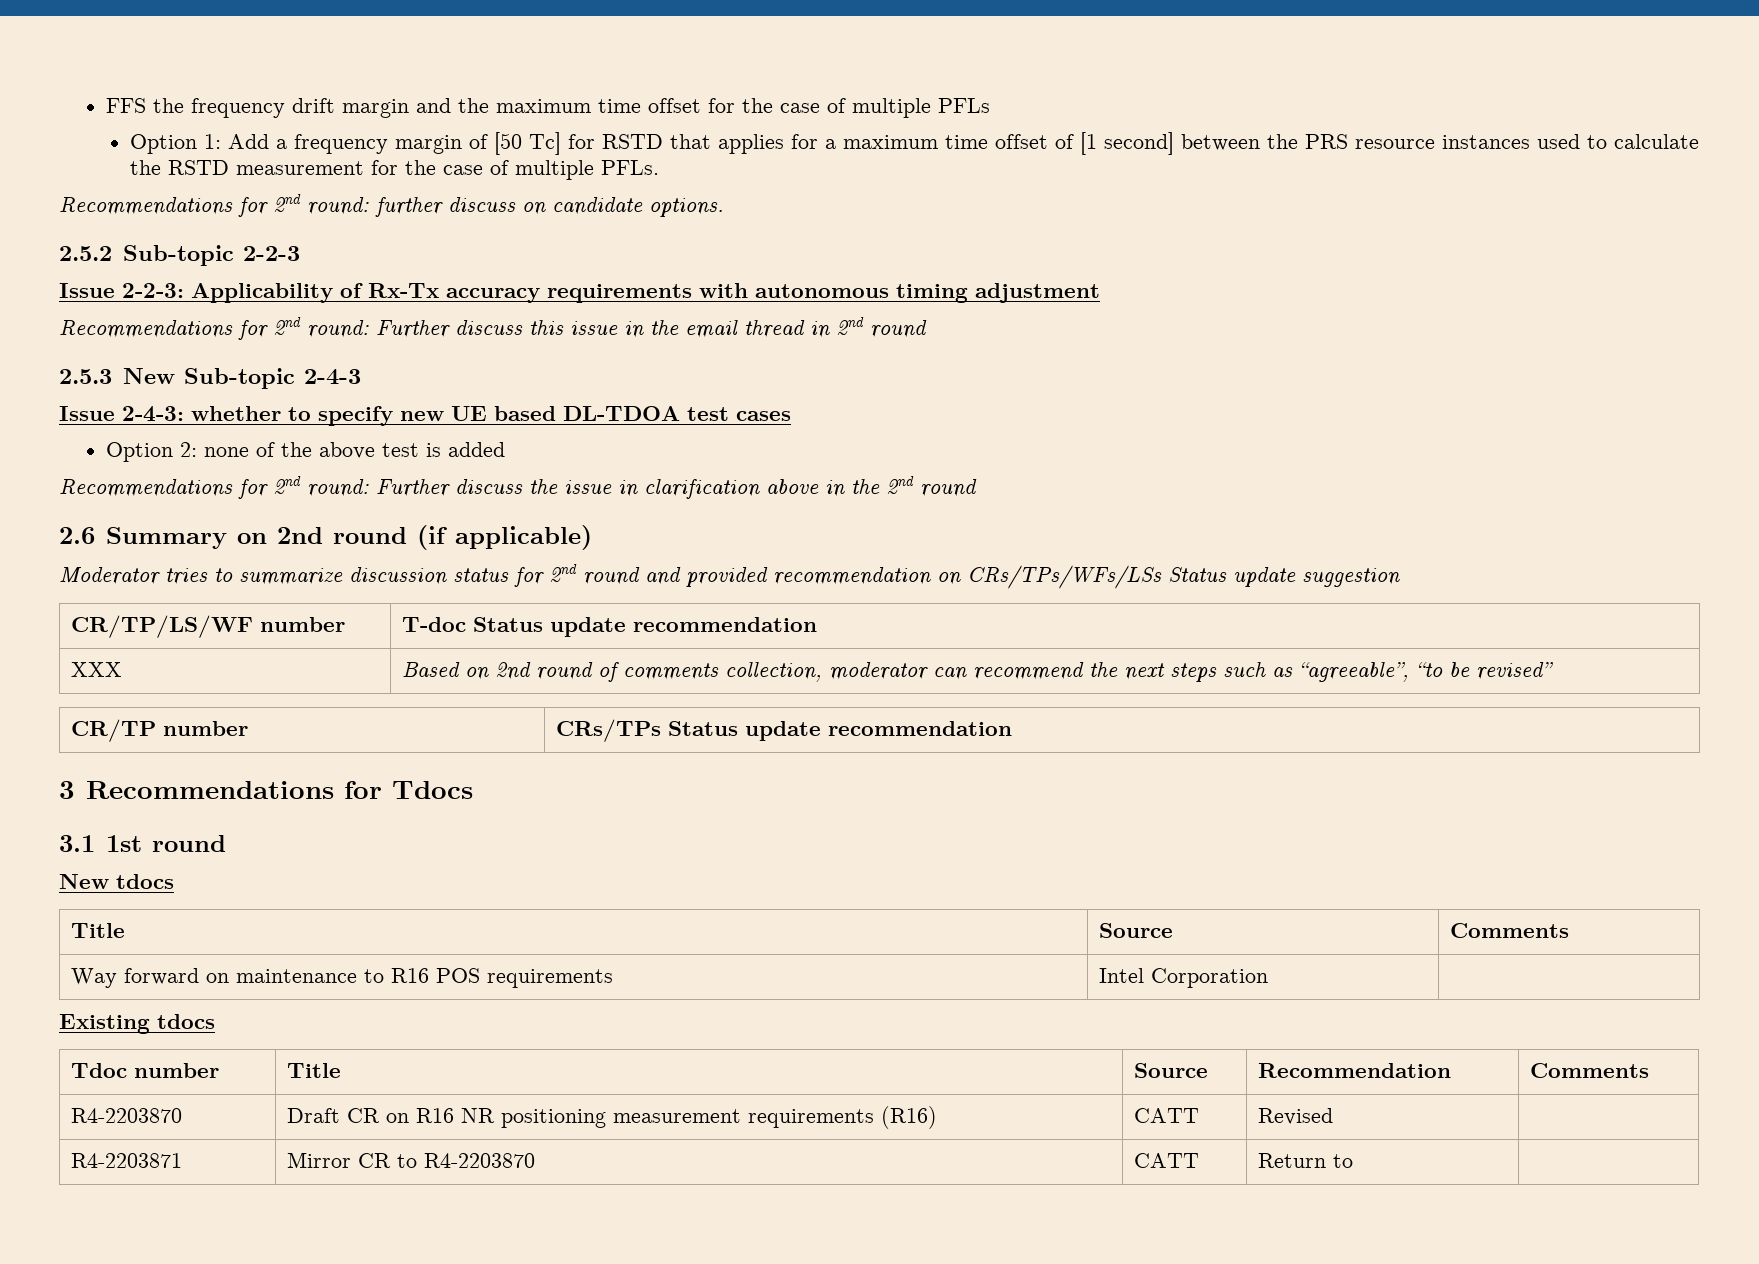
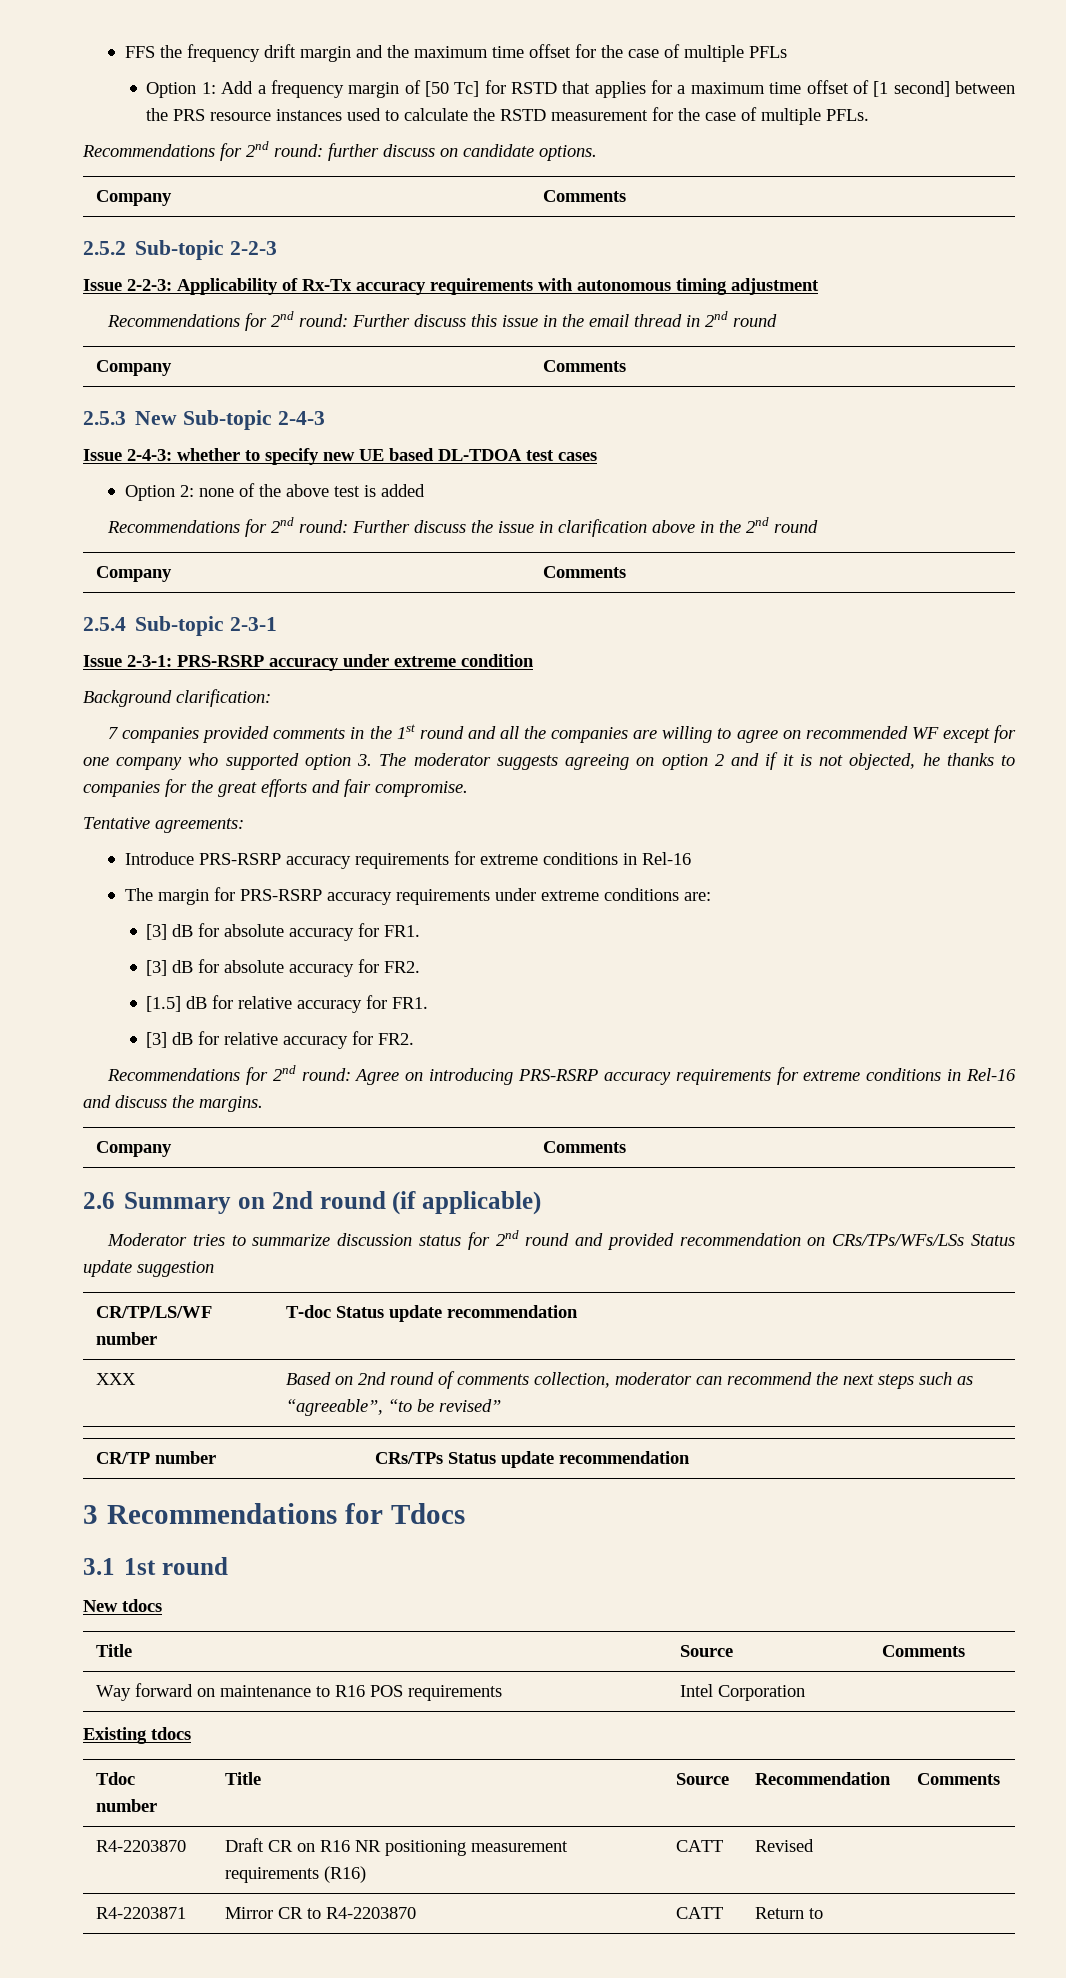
(724, 207) none -> [95,190,172,206] [542,190,626,202] // Company | Comments
(927, 329) none -> [95,360,172,376] [542,360,626,372] // Company | Comments
(977, 488) none -> [95,566,172,582] [542,566,626,578] [83,616,278,636] [83,654,534,671] [83,689,271,707] [108,724,1016,743] [83,752,1015,770] [83,779,468,797] [83,817,244,833] [124,851,691,869] [124,887,711,905] [146,923,421,941] [146,959,421,977] [146,995,429,1013] [146,1031,415,1049] [107,1065,1017,1085] [83,1095,263,1112] [95,1141,172,1157] [542,1141,626,1153] // Company | Comments // 2.5.4 Sub-topic 2-3-1 // Issue 2-3-1: PRS-RSRP accuracy under extreme condition // Background clarification: // 7 companies provided comments in the 1st round and all the companies are willing to agree on recommended WF except for one company who supported option 3. The moderator suggests agreeing on option 2 and if it is not objected, he thanks to companies for the great efforts and fair compromise. // Tentative agreements: // Introduce PRS-RSRP accuracy requirements for extreme conditions in Rel-16 // The margin for PRS-RSRP accuracy requirements under extreme conditions are: // [3] dB for absolute accuracy for FR1. // [3] dB for absolute accuracy for FR2. // [1.5] dB for relative accuracy for FR1. // [3] dB for relative accuracy for FR2. // Recommendations for 2nd round: Agree on introducing PRS-RSRP accuracy requirements for extreme conditions in Rel-16 and discuss the margins. // Company | Comments

